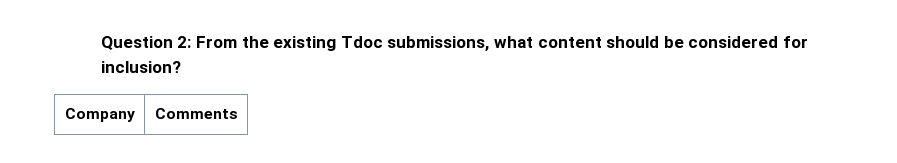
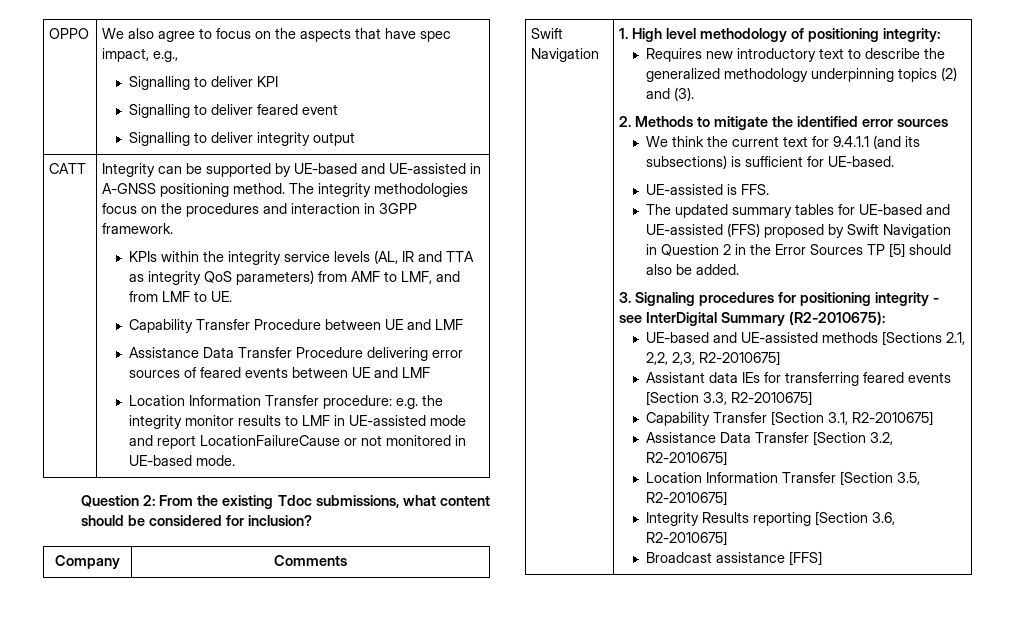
(100, 43) none -> [49,28,90,39] [102,28,452,42] [102,48,179,62] [129,76,279,90] [129,104,339,118] [129,132,356,146] [49,163,87,174] [102,163,482,177] [102,183,469,197] [102,203,418,217] [102,223,174,234] [129,250,475,265] [129,270,461,285] [129,291,233,302] [129,319,464,333] [129,347,464,361] [129,367,431,378] [129,395,444,409] [129,415,467,429] [129,435,467,449] [129,455,236,466] OPPO | We also agree to focus on the aspects that have spec impact, e.g., // Signalling to deliver KPI // Signalling to deliver feared event // Signalling to deliver integrity output // CATT | Integrity can be supported by UE-based and UE-assisted in A-GNSS positioning method. The integrity methodologies focus on the procedures and interaction in 3GPP framework. // KPIs within the integrity service levels (AL, IR and TTA as integrity QoS parameters) from AMF to LMF, and from LMF to UE. // Capability Transfer Procedure between UE and LMF // Assistance Data Transfer Procedure delivering error sources of feared events between UE and LMF // Location Information Transfer procedure: e.g. the integrity monitor results to LMF in UE-assisted mode and report LocationFailureCause or not monitored in UE-based mode. //
(238, 113) none -> [531,28,564,39] [531,48,600,62] [619,28,941,42] [646,48,946,62] [646,67,958,82] [646,87,695,101] [619,116,949,130] [646,135,921,149] [646,155,895,169] [646,184,770,195] [646,204,951,218] [646,223,952,238] [646,243,952,258] [646,264,740,275] [619,292,940,306] [619,311,886,326] [646,331,966,346] [646,351,781,366] [646,372,952,386] [646,391,813,406] [646,411,934,426] [646,431,894,446] [646,451,728,466] [646,471,921,486] [646,491,728,506] [646,511,896,526] [646,531,728,546] [646,551,823,566] // Swift Navigation | 1. High level methodology of positioning integrity: // Requires new introductory text to describe the generalized methodology underpinning topics (2) and (3). // 2. Methods to mitigate the identified error sources // We think the current text for 9.4.1.1 (and its subsections) is sufficient for UE-based. // UE-assisted is FFS. // The updated summary tables for UE-based and UE-assisted (FFS) proposed by Swift Navigation in Question 2 in the Error Sources TP [5] should also be added. // 3. Signaling procedures for positioning integrity - see InterDigital Summary (R2-2010675): // UE-based and UE-assisted methods [Sections 2.1, 2,2, 2,3, R2-2010675] // Assistant data IEs for transferring feared events [Section 3.3, R2-2010675] // Capability Transfer [Section 3.1, R2-2010675] // Assistance Data Transfer [Section 3.2, R2-2010675] // Location Information Transfer [Section 3.5, R2-2010675] // Integrity Results reporting [Section 3.6, R2-2010675] // Broadcast assistance [FFS]

